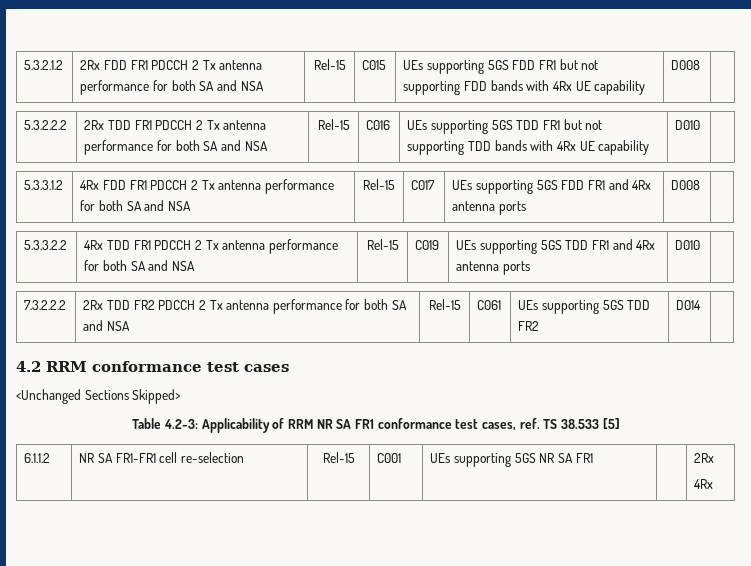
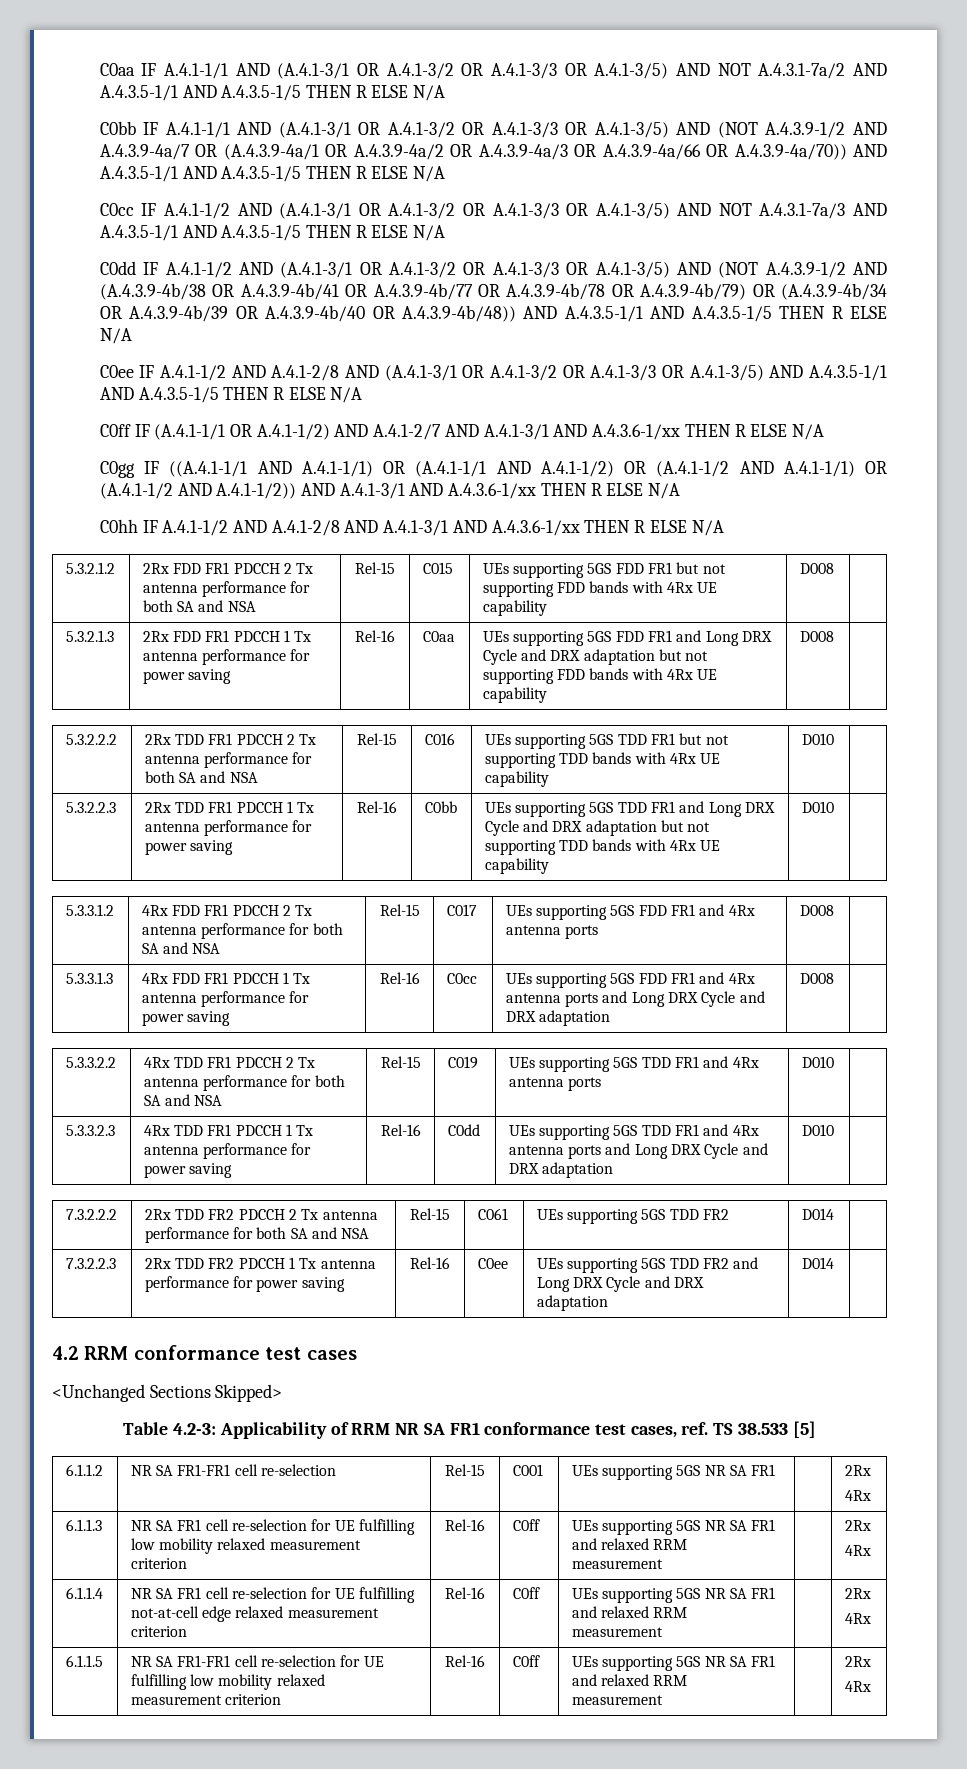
(24, 65) none -> [99,63,887,79] [99,85,446,101] [99,121,888,138] [99,144,888,160] [99,166,446,182] [99,203,887,219] [99,225,446,241] [99,261,888,278] [99,283,887,300] [99,305,887,322] [99,328,132,344] [99,365,887,381] [99,387,363,403] [99,424,824,440] [99,461,887,478] [99,483,681,499] [99,519,724,536] C0aa IF A.4.1-1/1 AND (A.4.1-3/1 OR A.4.1-3/2 OR A.4.1-3/3 OR A.4.1-3/5) AND NOT A.4.3.1-7a/2 AND A.4.3.5-1/1 AND A.4.3.5-1/5 THEN R ELSE N/A // C0bb IF A.4.1-1/1 AND (A.4.1-3/1 OR A.4.1-3/2 OR A.4.1-3/3 OR A.4.1-3/5) AND (NOT A.4.3.9-1/2 AND A.4.3.9-4a/7 OR (A.4.3.9-4a/1 OR A.4.3.9-4a/2 OR A.4.3.9-4a/3 OR A.4.3.9-4a/66 OR A.4.3.9-4a/70)) AND A.4.3.5-1/1 AND A.4.3.5-1/5 THEN R ELSE N/A // C0cc IF A.4.1-1/2 AND (A.4.1-3/1 OR A.4.1-3/2 OR A.4.1-3/3 OR A.4.1-3/5) AND NOT A.4.3.1-7a/3 AND A.4.3.5-1/1 AND A.4.3.5-1/5 THEN R ELSE N/A // C0dd IF A.4.1-1/2 AND (A.4.1-3/1 OR A.4.1-3/2 OR A.4.1-3/3 OR A.4.1-3/5) AND (NOT A.4.3.9-1/2 AND (A.4.3.9-4b/38 OR A.4.3.9-4b/41 OR A.4.3.9-4b/77 OR A.4.3.9-4b/78 OR A.4.3.9-4b/79) OR (A.4.3.9-4b/34 OR A.4.3.9-4b/39 OR A.4.3.9-4b/40 OR A.4.3.9-4b/48)) AND A.4.3.5-1/1 AND A.4.3.5-1/5 THEN R ELSE N/A // C0ee IF A.4.1-1/2 AND A.4.1-2/8 AND (A.4.1-3/1 OR A.4.1-3/2 OR A.4.1-3/3 OR A.4.1-3/5) AND A.4.3.5-1/1 AND A.4.3.5-1/5 THEN R ELSE N/A // C0ff IF (A.4.1-1/1 OR A.4.1-1/2) AND A.4.1-2/7 AND A.4.1-3/1 AND A.4.3.6-1/xx THEN R ELSE N/A // C0gg IF ((A.4.1-1/1 AND A.4.1-1/1) OR (A.4.1-1/1 AND A.4.1-1/2) OR (A.4.1-1/2 AND A.4.1-1/1) OR (A.4.1-1/2 AND A.4.1-1/2)) AND A.4.1-3/1 AND A.4.3.6-1/xx THEN R ELSE N/A // C0hh IF A.4.1-1/2 AND A.4.1-2/8 AND A.4.1-3/1 AND A.4.3.6-1/xx THEN R ELSE N/A //
(701, 65) none -> [65,630,114,642] [142,630,312,642] [142,649,311,665] [142,669,232,684] [355,630,395,642] [422,631,455,642] [482,630,773,646] [482,649,709,665] [482,668,718,684] [482,687,547,703] [799,631,834,642] // 5.3.2.1.3 | 2Rx FDD FR1 PDCCH 1 Tx antenna performance for power saving | Rel-16 | C0aa | UEs supporting 5GS FDD FR1 and Long DRX Cycle and DRX adaptation but not supporting FDD bands with 4Rx UE capability | D008 |
(701, 125) none -> [65,802,116,813] [144,801,315,813] [144,820,313,836] [144,840,234,855] [357,801,397,813] [424,801,457,813] [484,801,776,817] [484,820,711,836] [484,839,721,855] [484,858,549,874] [801,801,834,813] // 5.3.2.2.3 | 2Rx TDD FR1 PDCCH 1 Tx antenna performance for power saving | Rel-16 | C0bb | UEs supporting 5GS TDD FR1 and Long DRX Cycle and DRX adaptation but not supporting TDD bands with 4Rx UE capability | D010 |
(701, 185) none -> [65,972,113,984] [141,972,311,984] [141,991,310,1007] [141,1011,231,1026] [379,972,420,984] [446,973,477,984] [505,972,755,988] [505,991,765,1007] [505,1010,611,1026] [799,973,834,984] // 5.3.3.1.3 | 4Rx FDD FR1 PDCCH 1 Tx antenna performance for power saving | Rel-16 | C0cc | UEs supporting 5GS FDD FR1 and 4Rx antenna ports and Long DRX Cycle and DRX adaptation | D008 |
(701, 245) none -> [65,1125,115,1136] [143,1124,314,1136] [143,1143,312,1159] [143,1163,233,1178] [380,1124,421,1136] [447,1124,480,1136] [508,1124,759,1140] [508,1143,768,1159] [508,1162,614,1178] [801,1124,834,1136] // 5.3.3.2.3 | 4Rx TDD FR1 PDCCH 1 Tx antenna performance for power saving | Rel-16 | C0dd | UEs supporting 5GS TDD FR1 and 4Rx antenna ports and Long DRX Cycle and DRX adaptation | D010 |
(702, 305) none -> [65,1258,116,1269] [144,1257,376,1269] [144,1276,345,1292] [410,1257,450,1269] [477,1258,508,1269] [536,1257,759,1273] [536,1276,705,1292] [536,1295,608,1311] [801,1257,834,1269] // 7.3.2.2.3 | 2Rx TDD FR2 PDCCH 1 Tx antenna performance for power saving | Rel-16 | C0ee | UEs supporting 5GS TDD FR2 and Long DRX Cycle and DRX adaptation | D014 |
(714, 484) none -> [65,1519,102,1531] [130,1519,416,1535] [130,1538,361,1554] [130,1558,187,1569] [445,1519,485,1531] [512,1519,540,1531] [571,1519,776,1535] [571,1538,688,1550] [571,1559,663,1569] [844,1520,871,1531] [844,1545,871,1556] [65,1587,103,1599] [130,1587,416,1603] [130,1606,379,1622] [130,1626,187,1637] [445,1587,485,1599] [512,1587,540,1599] [571,1587,776,1603] [571,1606,688,1618] [571,1627,663,1637] [844,1588,871,1599] [844,1613,871,1624] [65,1655,103,1667] [130,1655,384,1667] [130,1674,325,1690] [130,1694,282,1705] [445,1655,485,1667] [512,1655,540,1667] [571,1655,776,1671] [571,1674,688,1686] [571,1695,663,1705] [844,1656,871,1667] [844,1681,871,1692] // 6.1.1.3 | NR SA FR1 cell re-selection for UE fulfilling low mobility relaxed measurement criterion | Rel-16 | C0ff | UEs supporting 5GS NR SA FR1 and relaxed RRM measurement | | 2Rx // 4Rx // 6.1.1.4 | NR SA FR1 cell re-selection for UE fulfilling not-at-cell edge relaxed measurement criterion | Rel-16 | C0ff | UEs supporting 5GS NR SA FR1 and relaxed RRM measurement | | 2Rx // 4Rx // 6.1.1.5 | NR SA FR1-FR1 cell re-selection for UE fulfilling low mobility relaxed measurement criterion | Rel-16 | C0ff | UEs supporting 5GS NR SA FR1 and relaxed RRM measurement | | 2Rx // 4Rx

